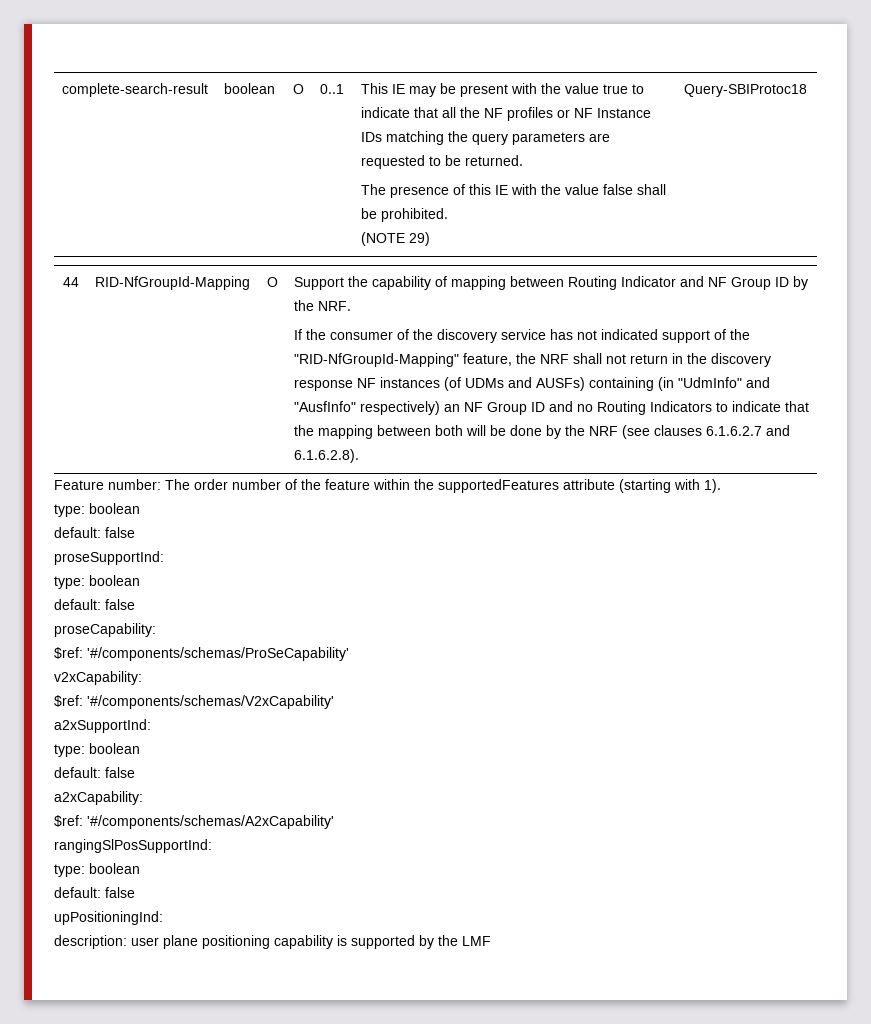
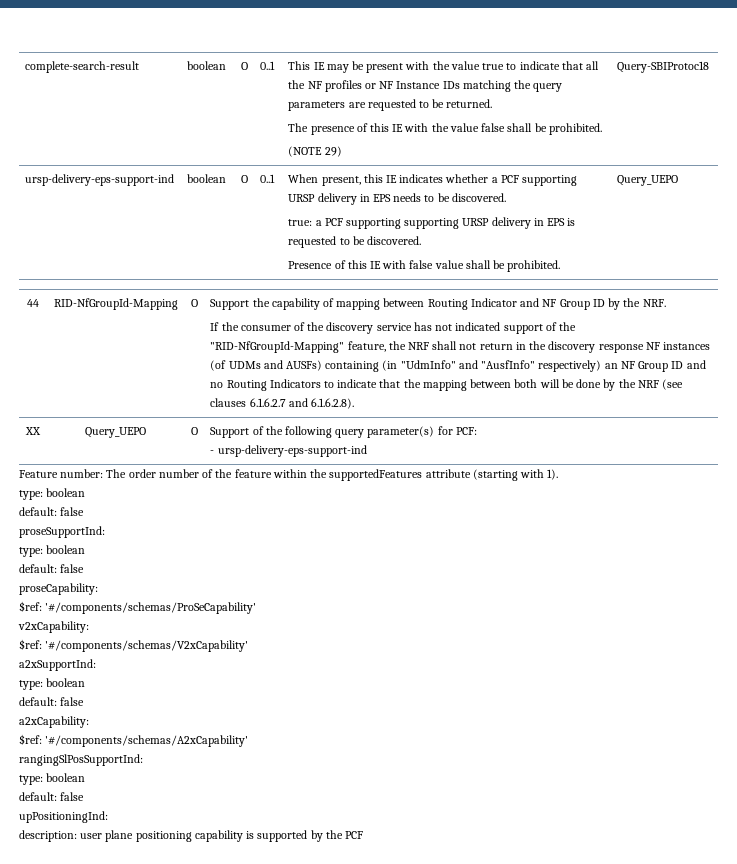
(807, 90) none -> [25,174,175,186] [187,174,227,183] [241,175,248,183] [260,174,276,183] [288,174,578,186] [288,193,506,205] [288,217,576,229] [288,236,422,248] [288,260,561,272] [617,175,679,186] // ursp-delivery-eps-support-ind | boolean | O | 0..1 | When present, this IE indicates whether a PCF supporting URSP delivery in EPS needs to be discovered. // true: a PCF supporting supporting URSP delivery in EPS is requested to be discovered. // Presence of this IE with false value shall be prohibited. | Query_UEPO
(359, 456) none -> [25,427,41,435] [85,427,146,438] [191,427,198,435] [210,426,477,438] [210,445,367,457] // XX | Query_UEPO | O | Support of the following query parameter(s) for PCF: // - ursp-delivery-eps-support-ind
[462,936,491,946] LMF -> [345,831,364,839] PCF

